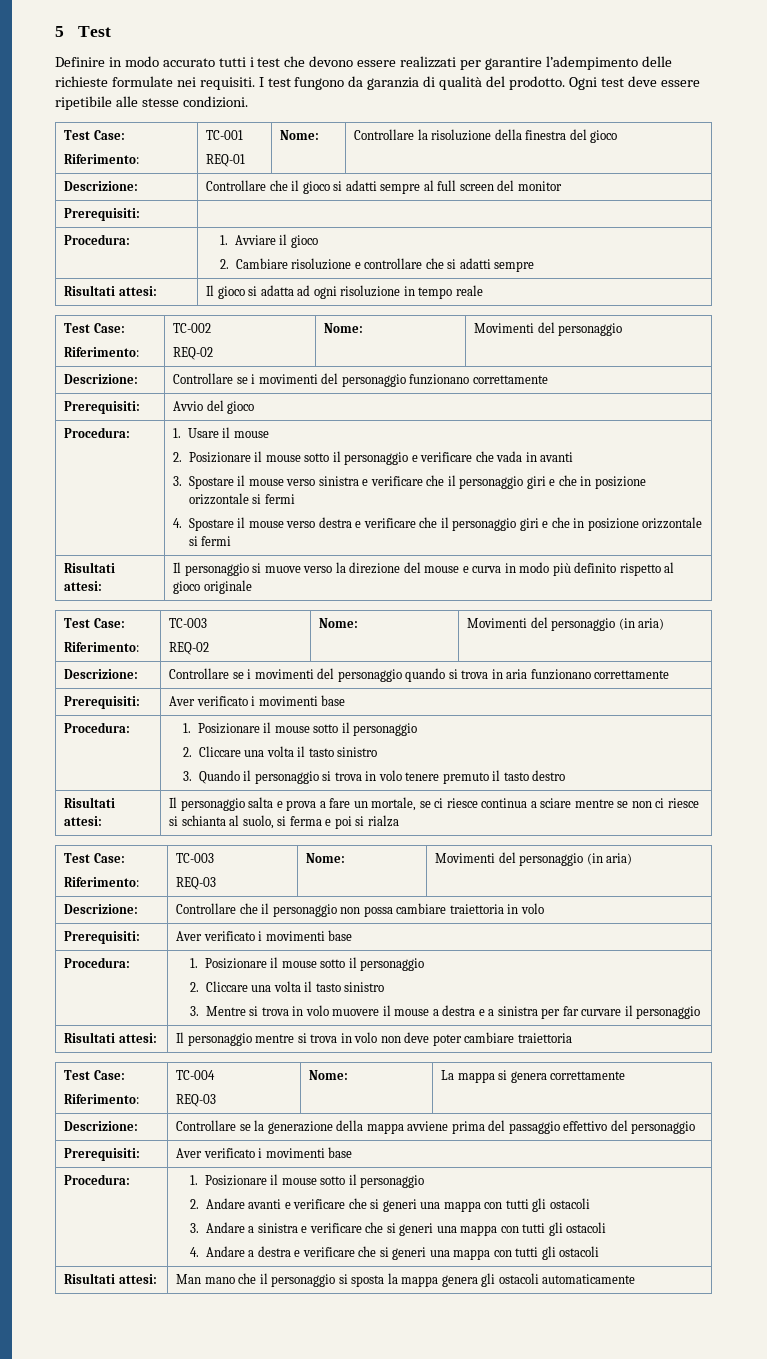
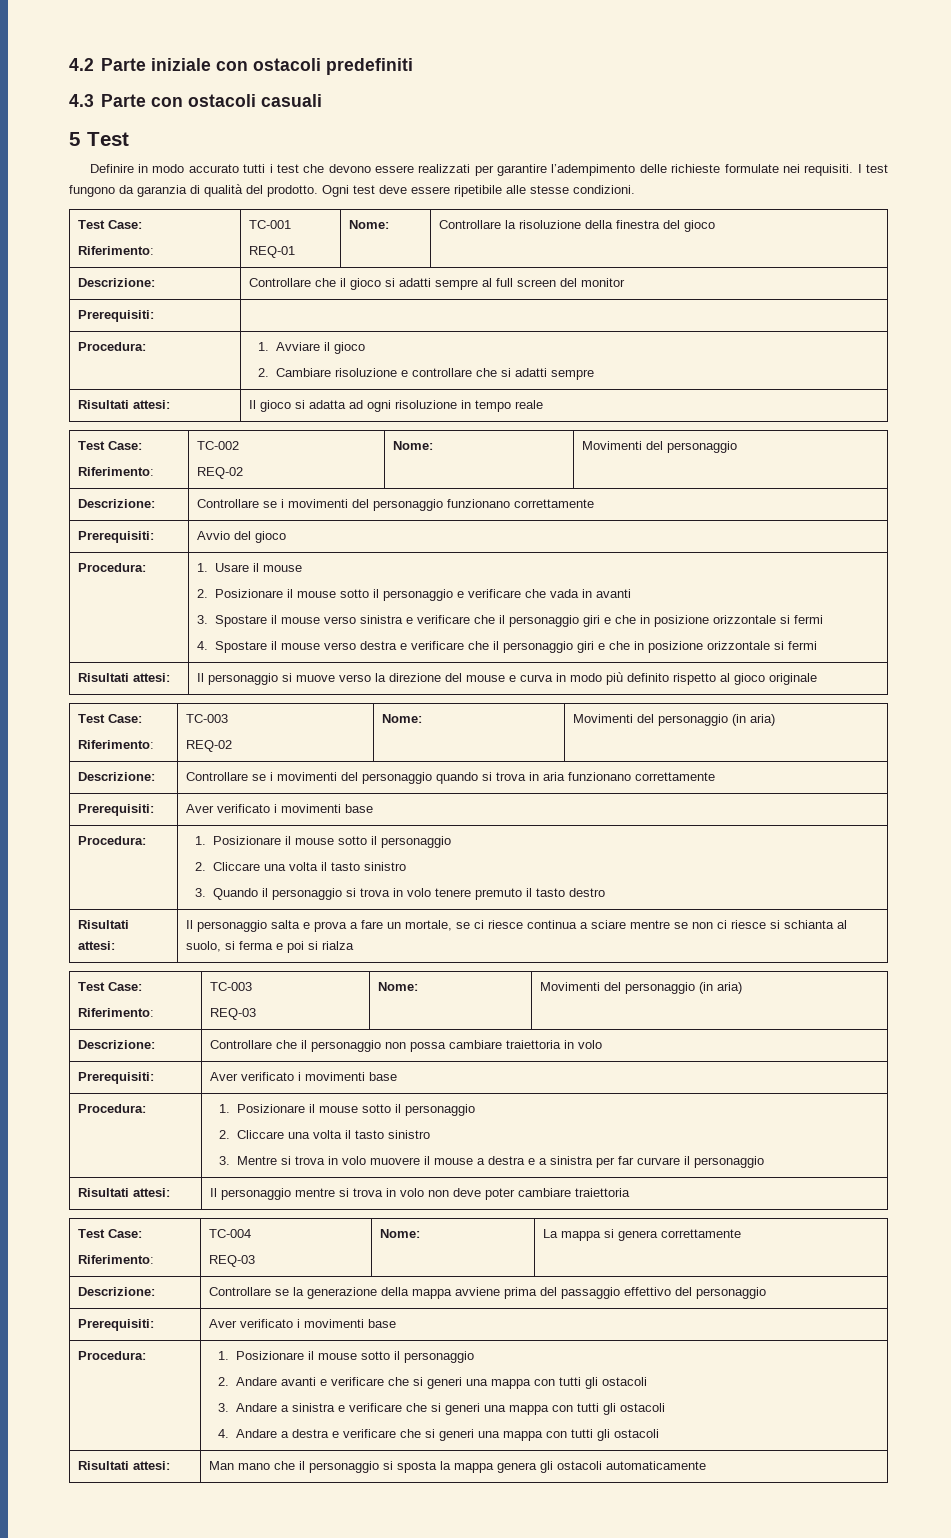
(55, 31) none -> [69,58,413,75] [69,94,322,107] 4.2 Parte iniziale con ostacoli predefiniti // 4.3 Parte con ostacoli casuali //

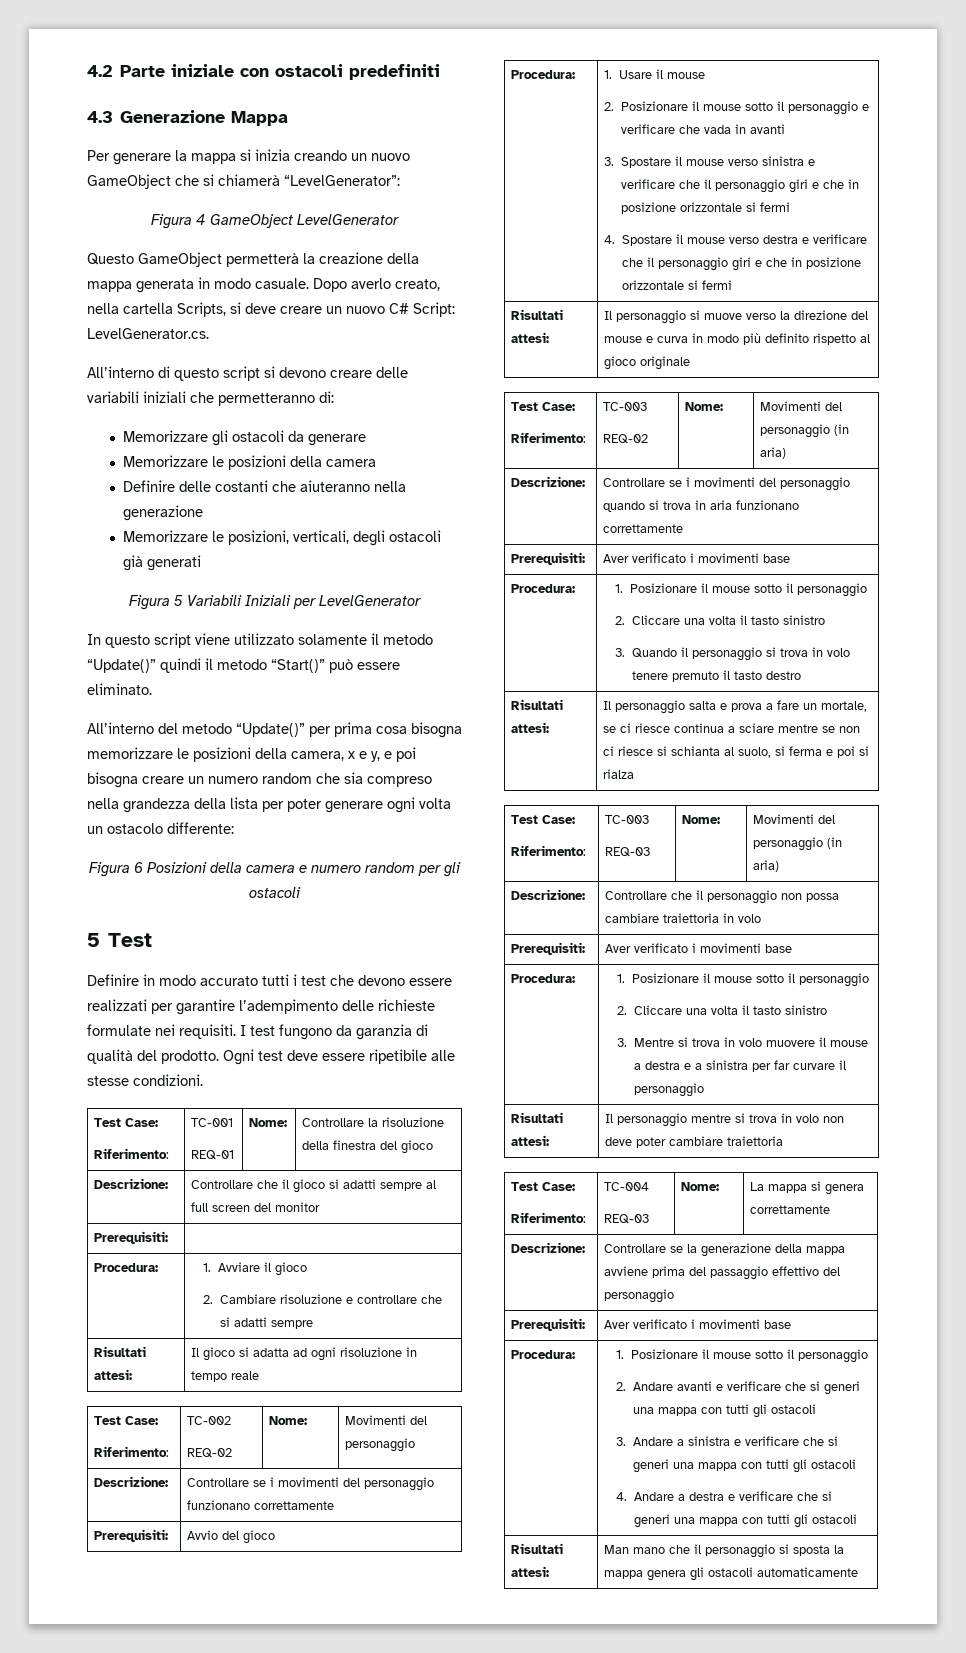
[100,94,322,107] Parte con ostacoli casuali -> [120,110,289,126] [87,149,410,165] [87,174,400,189] [151,214,399,229] [87,252,419,267] [87,277,440,293] [87,302,455,317] [87,328,209,339] [87,366,408,381] [87,391,334,406] [123,430,367,446] [123,455,377,470] [123,480,407,492] [123,505,204,521] [123,530,442,546] [123,555,202,571] [129,595,421,610] [87,633,433,648] [87,658,400,673] [87,683,152,695] [87,722,462,738] [87,747,416,762] [87,772,432,788] [87,797,451,813] [87,822,234,834] [89,862,461,877] [249,887,301,898] Generazione Mappa // Per generare la mappa si inizia creando un nuovo GameObject che si chiamerà “LevelGenerator”: // Figura 4 GameObject LevelGenerator // Questo GameObject permetterà la creazione della mappa generata in modo casuale. Dopo averlo creato, nella cartella Scripts, si deve creare un nuovo C# Script: LevelGenerator.cs. // All’interno di questo script si devono creare delle variabili iniziali che permetteranno di: // Memorizzare gli ostacoli da generare // Memorizzare le posizioni della camera // Definire delle costanti che aiuteranno nella generazione // Memorizzare le posizioni, verticali, degli ostacoli già generati // Figura 5 Variabili Iniziali per LevelGenerator // In questo script viene utilizzato solamente il metodo “Update()” quindi il metodo “Start()” può essere eliminato. // All’interno del metodo “Update()” per prima cosa bisogna memorizzare le posizioni della camera, x e y, e poi bisogna creare un numero random che sia compreso nella grandezza della lista per poter generare ogni volta un ostacolo differente: // Figura 6 Posizioni della camera e numero random per gli ostacoli

